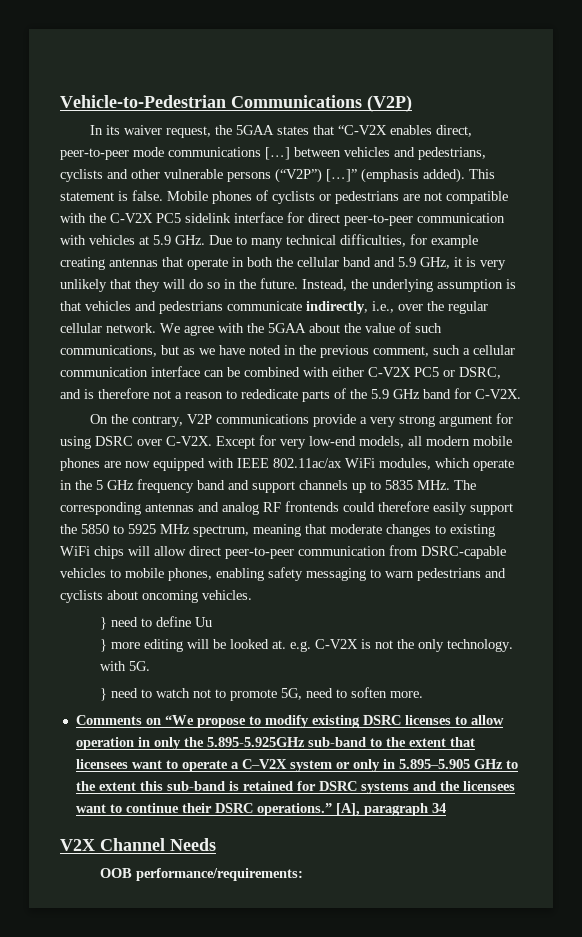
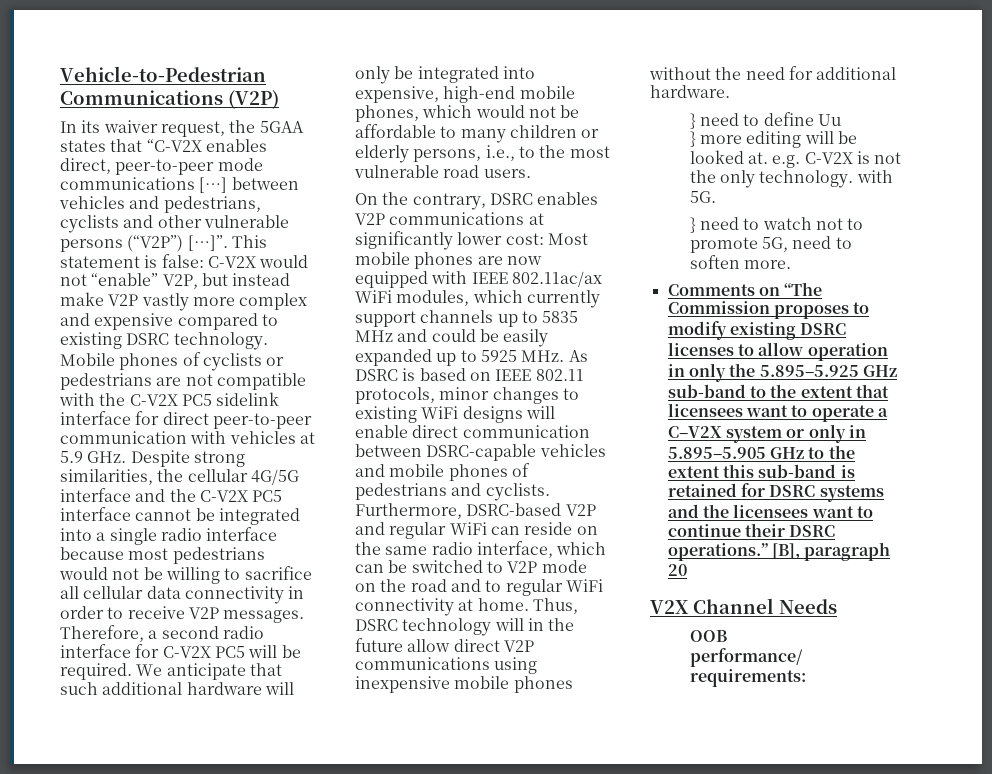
[326,168,495,183] [60,190,163,201] […]” (emphasis added). This statement is false. -> [187,235,267,251] [60,254,309,268] [60,273,291,289] [60,292,308,311] [60,313,278,330] [60,332,268,350] […]”. This statement is false: C-V2X would not “enable” V2P, but instead make V2P vastly more complex and expensive compared to existing DSRC technology.
[209,234,478,248] [60,257,506,270] [60,278,516,292] [60,301,488,314] [60,322,442,336] [60,345,515,358] [60,366,501,379] [60,388,521,402] [90,413,514,427] [60,435,470,449] Due to many technical difficulties, for example creating antennas that operate in both the cellular band and 5.9 GHz, it is very unlikely that they will do so in the future. Instead, the underlying assumption is that vehicles and pedestrians communicate indirectly, i.e., over the regular cellular network. We agree with the 5GAA about the value of such communications, but as we have noted in the previous comment, such a cellular communication interface can be combined with either C-V2X PC5 or DSRC, and is therefore not a reason to rededicate parts of the 5.9 GHz band for C-V2X. // On the contrary, V2P communications provide a very strong argument for using DSRC over C-V2X. Except for very low-end models, all modern -> [130,450,245,467] [60,469,299,485] [60,488,283,502] [60,507,300,525] [60,527,278,545] [60,547,265,564] [59,566,312,584] [60,586,305,604] [60,606,305,623] [60,625,264,642] [60,644,301,658] [60,663,282,680] [60,682,294,695] [355,66,535,84] [355,86,575,103] [355,105,580,122] [355,124,600,143] [355,145,610,163] [354,165,531,178] [355,192,599,210] [355,212,544,225] [355,231,588,250] Despite strong similarities, the cellular 4G/5G interface and the C-V2X PC5 interface cannot be integrated into a single radio interface because most pedestrians would not be willing to sacrifice all cellular data connectivity in order to receive V2P messages. Therefore, a second radio interface for C-V2X PC5 will be required. We anticipate that such additional hardware will only be integrated into expensive, high-end mobile phones, which would not be affordable to many children or elderly persons, i.e., to the most vulnerable road users. // On the contrary, DSRC enables V2P communications at significantly lower cost: Most
[473,459,514,471] [60,479,249,493] operate in the 5 GHz frequency band and -> [526,290,600,308] currently
[417,480,476,490] [60,501,513,515] [60,524,495,537] [60,545,506,559] [60,567,506,581] [60,590,252,603] MHz. The corresponding antennas and analog RF frontends could therefore easily support the 5850 to 5925 MHz spectrum, meaning that moderate changes to existing WiFi chips will allow direct peer-to-peer communication from DSRC-capable vehicles to mobile phones, enabling safety messaging to warn pedestrians and cyclists about oncoming vehicles. -> [355,329,549,347] [355,349,588,366] [355,368,584,381] [355,387,579,404] [355,406,555,423] [355,425,590,438] [355,444,606,461] [355,463,530,481] [355,483,550,501] [355,503,596,519] [355,522,598,539] [355,541,607,558] [355,560,587,573] [355,579,603,596] [355,598,578,616] [355,618,575,636] [355,638,534,652] [355,657,538,674] [355,676,573,693] [649,66,897,80] [650,85,730,98] MHz and could be easily expanded up to 5925 MHz. As DSRC is based on IEEE 802.11 protocols, minor changes to existing WiFi designs will enable direct communication between DSRC-capable vehicles and mobile phones of pedestrians and cyclists. Furthermore, DSRC-based V2P and regular WiFi can reside on the same radio interface, which can be switched to V2P mode on the road and to regular WiFi connectivity at home. Thus, DSRC technology will in the future allow direct V2P communications using inexpensive mobile phones without the need for additional hardware.
[164,715,246,728] “We propose -> [784,282,823,296] [667,301,849,319] “The Commission proposes
[206,737,305,747] 5.895-5.925GHz -> [759,365,897,377] 5.895–5.925 GHz
[335,803,446,816] [A], paragraph 34 -> [771,542,891,561] [667,564,687,576] [B], paragraph 20

